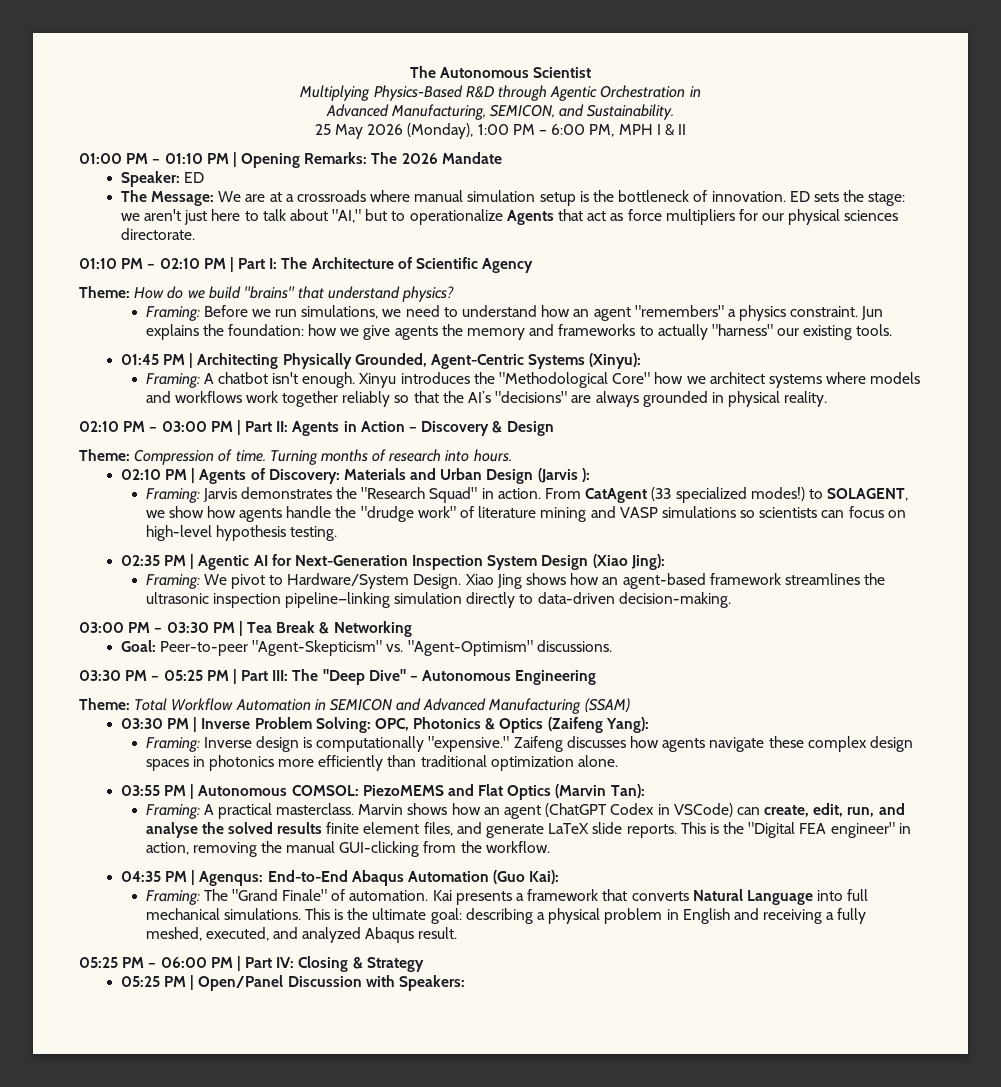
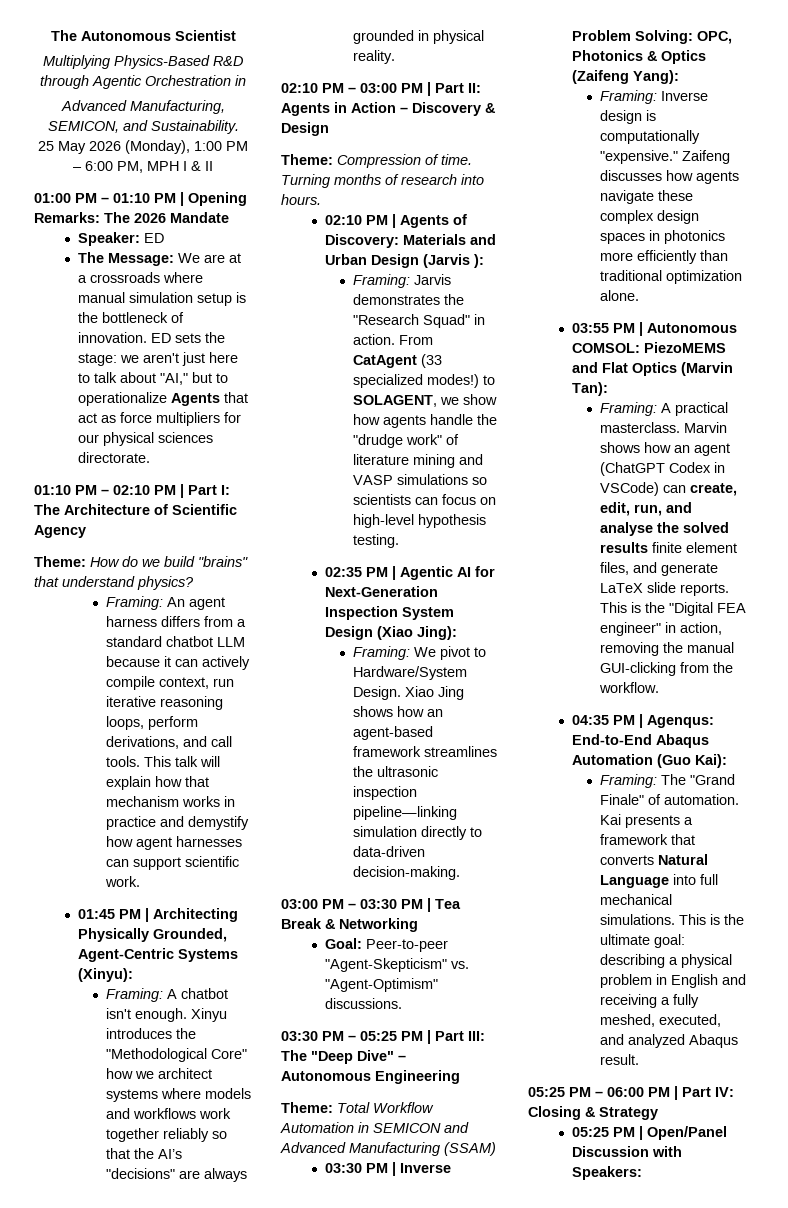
[203,305,884,321] [145,324,893,340] Before we run simulations, we need to understand how an agent "remembers" a physics constraint. Jun explains the foundation: how we give agents the memory and frameworks to actually "harness" our existing tools. -> [166,597,225,610] [105,616,246,627] [105,636,245,647] [105,656,250,670] [105,676,234,690] [105,696,223,710] [105,716,198,730] [105,736,232,749] [105,756,220,767] [105,776,209,790] [105,796,235,807] [105,816,249,830] [105,836,242,850] [105,856,239,870] [104,876,140,887] An agent harness differs from a standard chatbot LLM because it can actively compile context, run iterative reasoning loops, perform derivations, and call tools. This talk will explain how that mechanism works in practice and demystify how agent harnesses can support scientific work.

